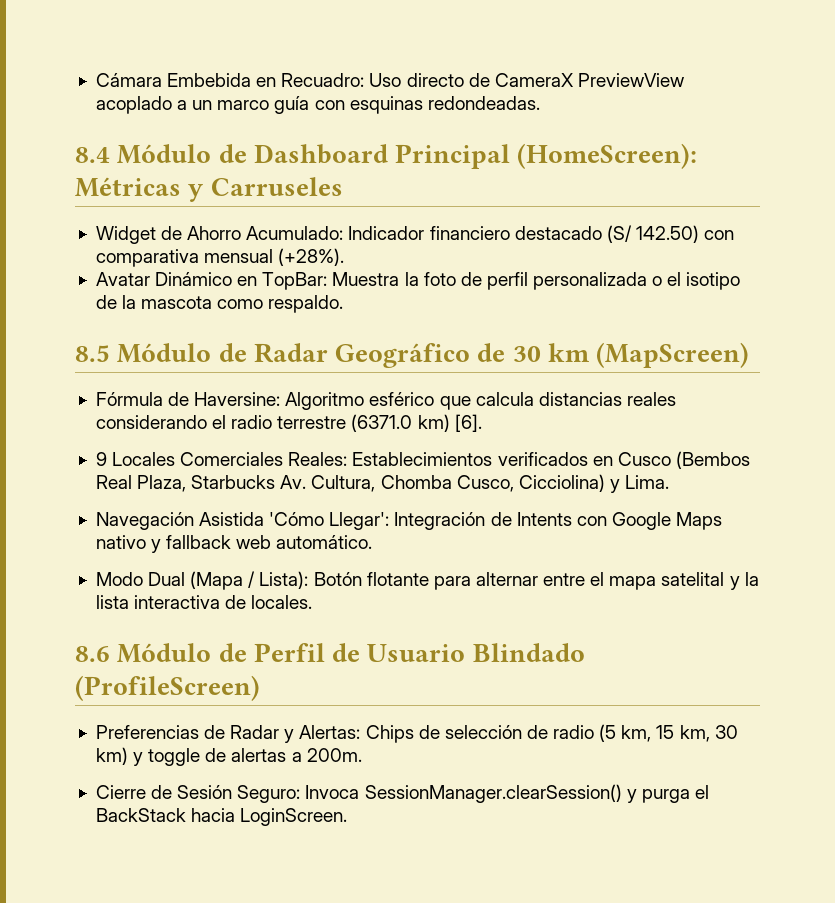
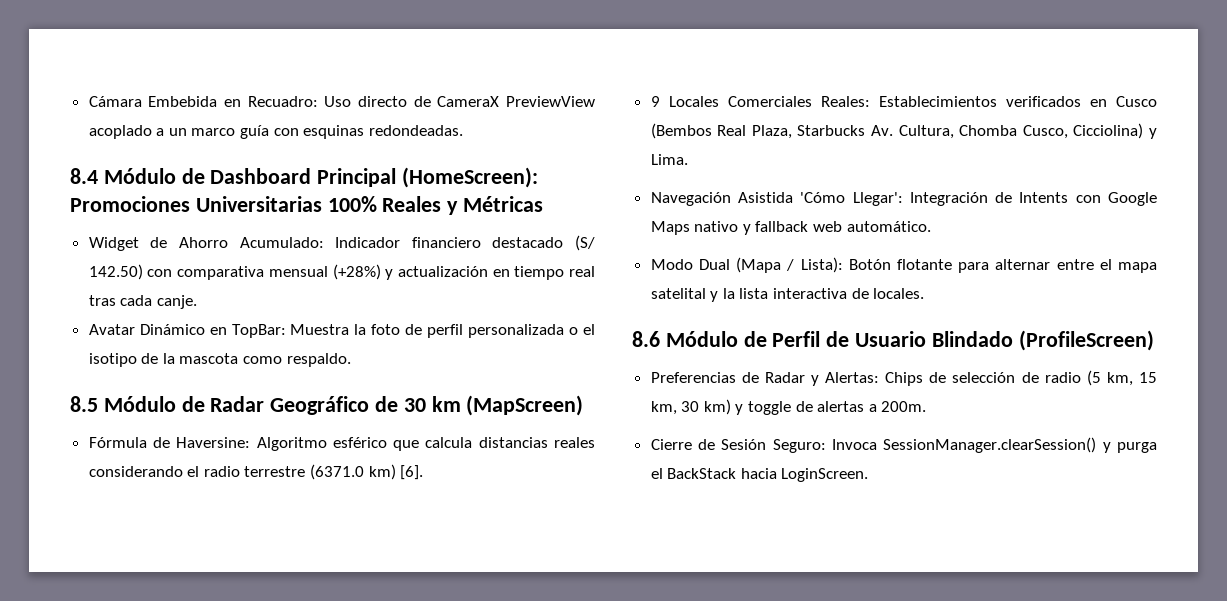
(698, 156) none -> [70,196,459,215] Promociones Universitarias 100% Reales y
[188,177,343,202] y Carruseles -> (544, 204) none
[278,248,345,266] (+28%). -> [332,264,595,280] [88,295,197,309] (+28%) y actualización en tiempo real tras cada canje.

